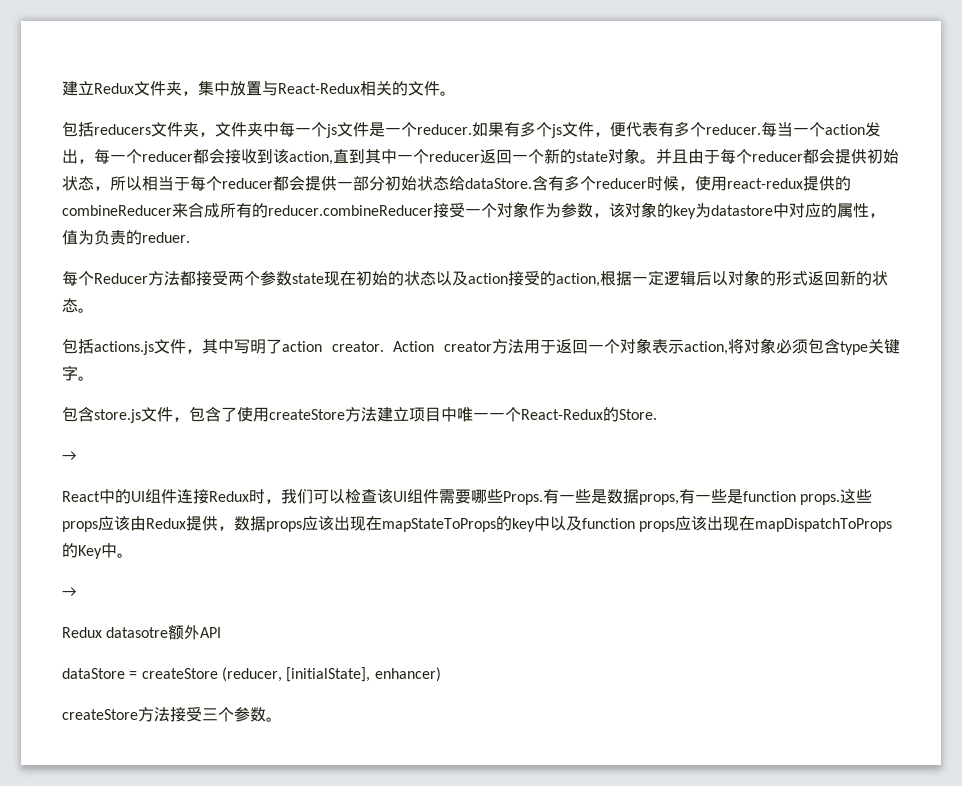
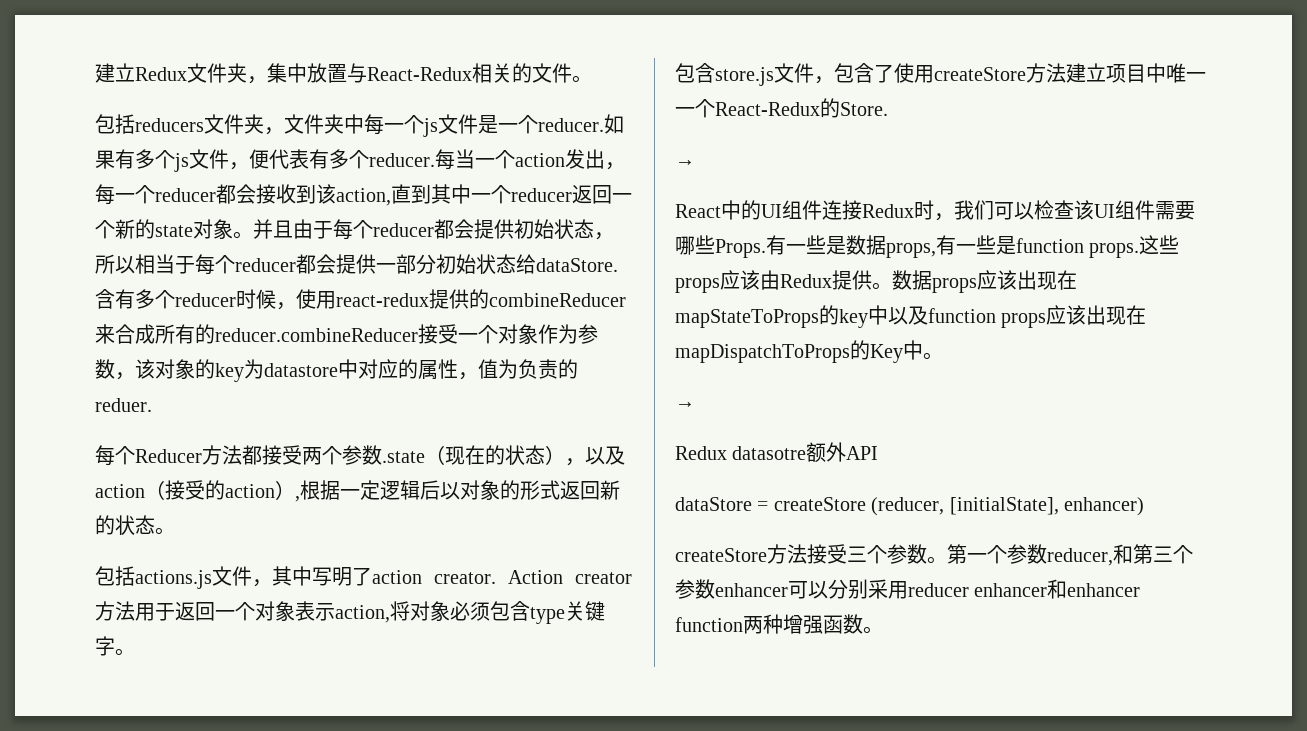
[292,271,600,287] state现在初始的状态以及action接受的action, -> [382,445,625,466] [95,480,300,502] .state（现在的状态），以及action（接受的action）,
[218,526,234,531] ， -> [872,282,892,290] 。
(282, 719) none -> [947,544,1193,566] [675,579,1141,599] [675,614,883,634] 第一个参数reducer,和第三个参数enhancer可以分别采用reducer enhancer和enhancer function两种增强函数。

